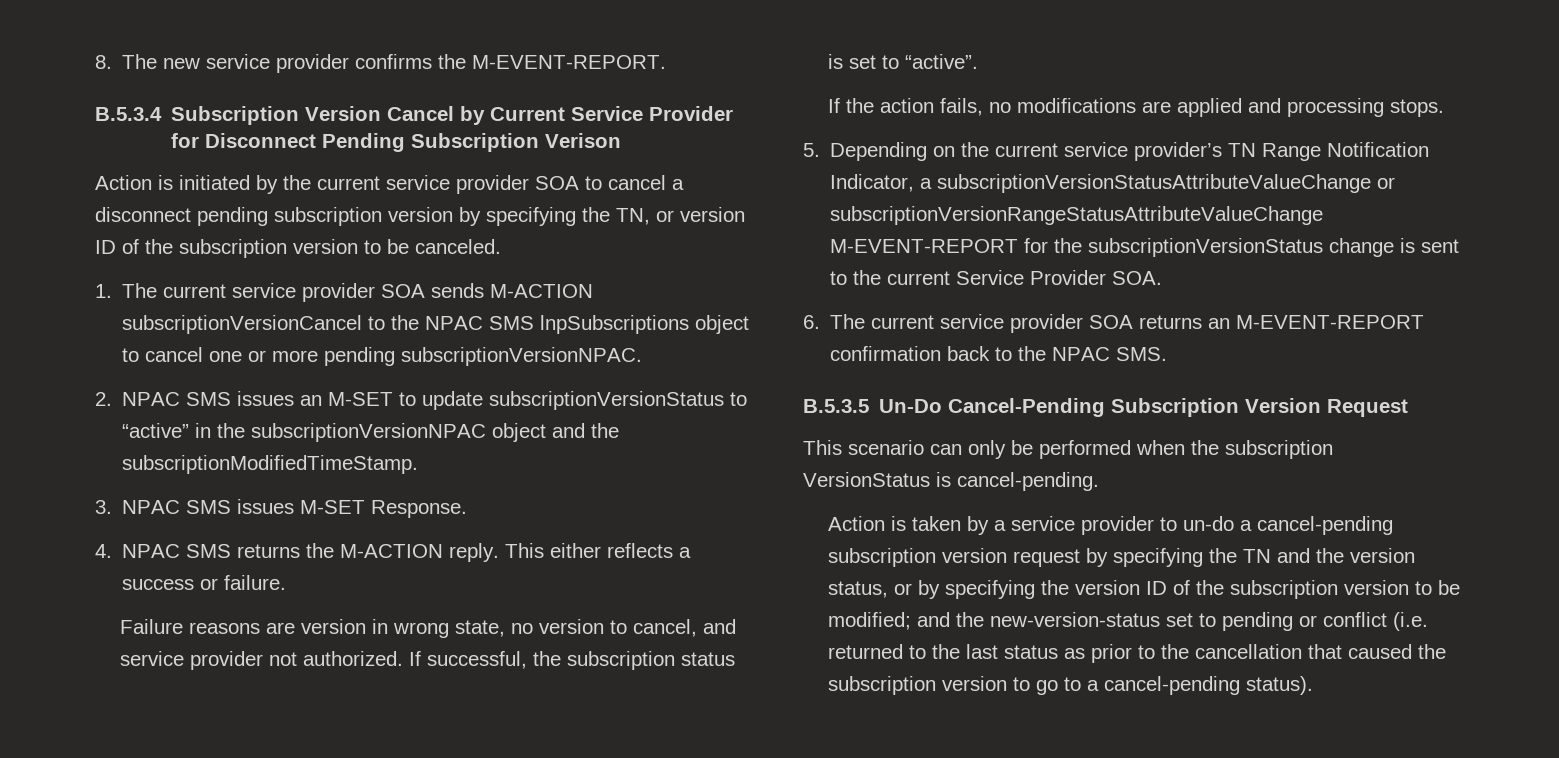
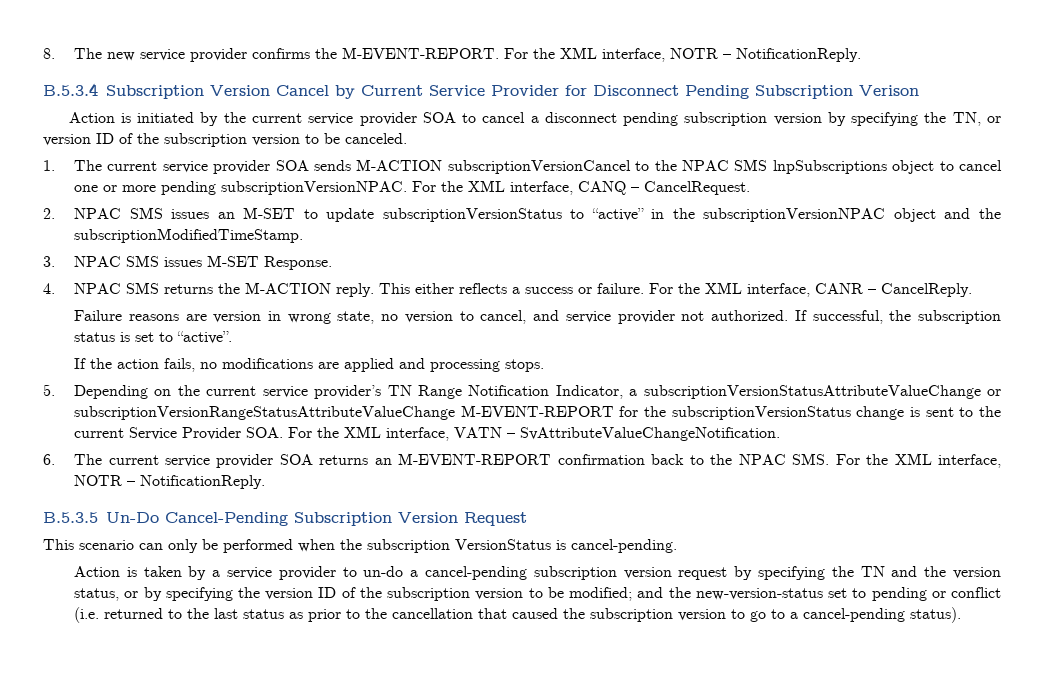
(667, 62) none -> [504,47,862,62] For the XML interface, NOTR – NotificationReply.
(643, 356) none -> [412,180,751,195] For the XML interface, CANQ – CancelRequest.
(287, 582) none -> [649,282,973,297] For the XML interface, CANR – CancelReply.
(1163, 278) none -> [288,426,781,441] For the XML interface, VATN – SvAttributeValueChangeNotification.
(1168, 354) none -> [835,453,1002,468] [74,475,266,489] For the XML interface, NOTR – NotificationReply.

